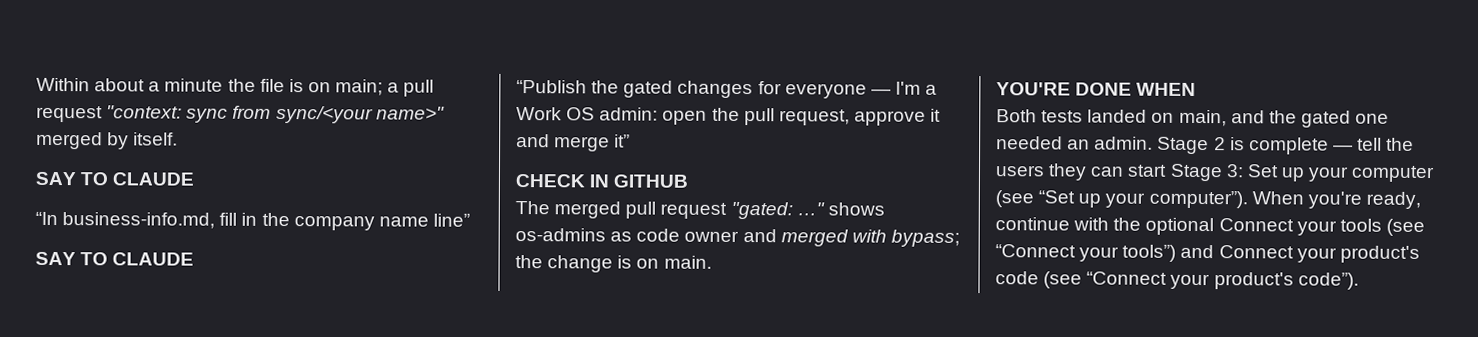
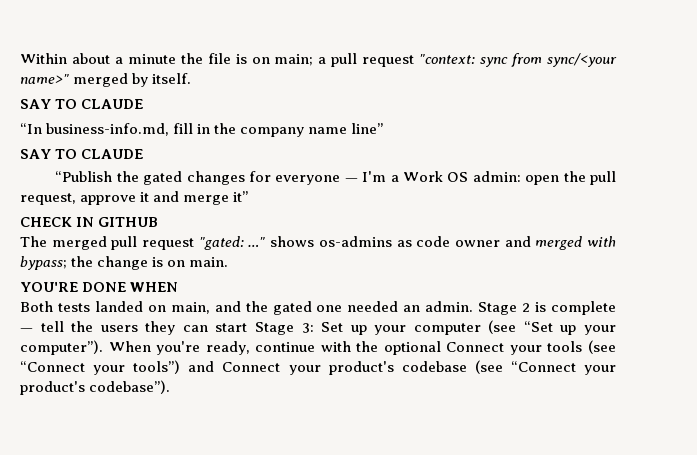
[995,271,1039,285] code -> [401,361,467,372] codebase
[1297,272,1359,290] code”). -> [89,380,171,394] codebase”).

